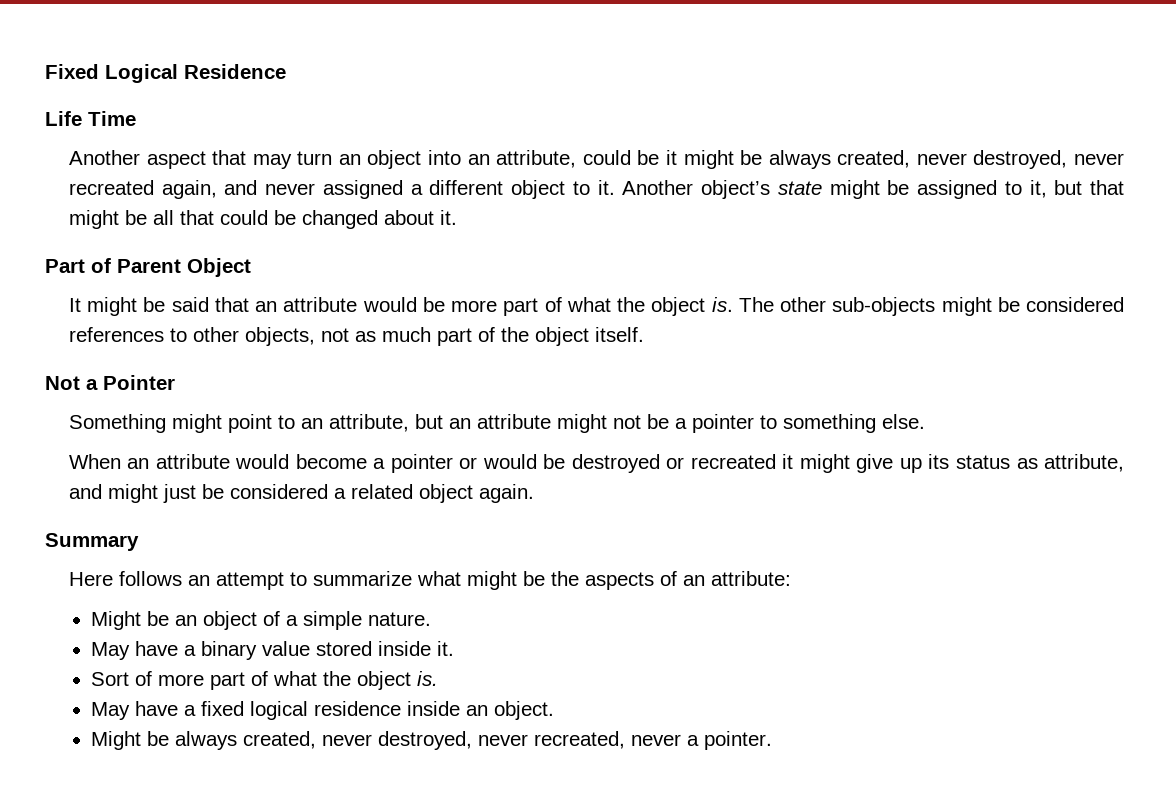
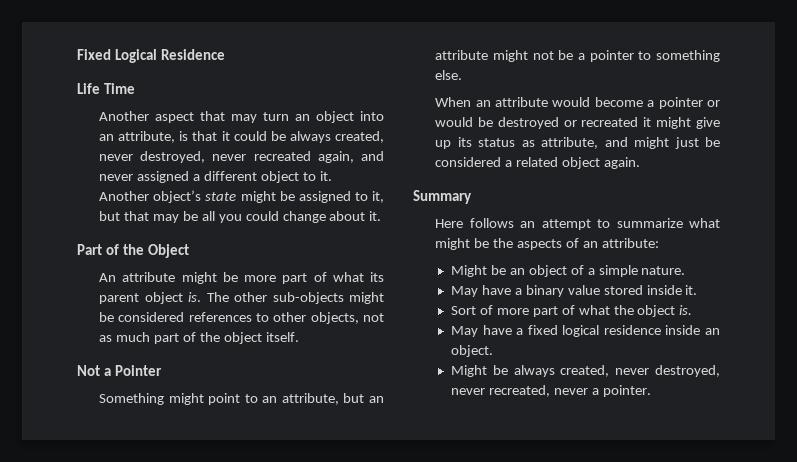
[582,150,734,169] could be it might -> [179,131,267,141] is that it could
[68,210,119,229] might -> [152,214,179,223] may
[179,210,378,229] that could be changed -> [218,211,326,223] you could change
[117,259,181,273] Parent -> [122,244,144,255] the
[68,297,417,316] It might be said that an attribute would -> [99,272,217,284] An attribute might
[617,297,646,312] the -> [370,272,385,282] [99,293,140,304] its parent

